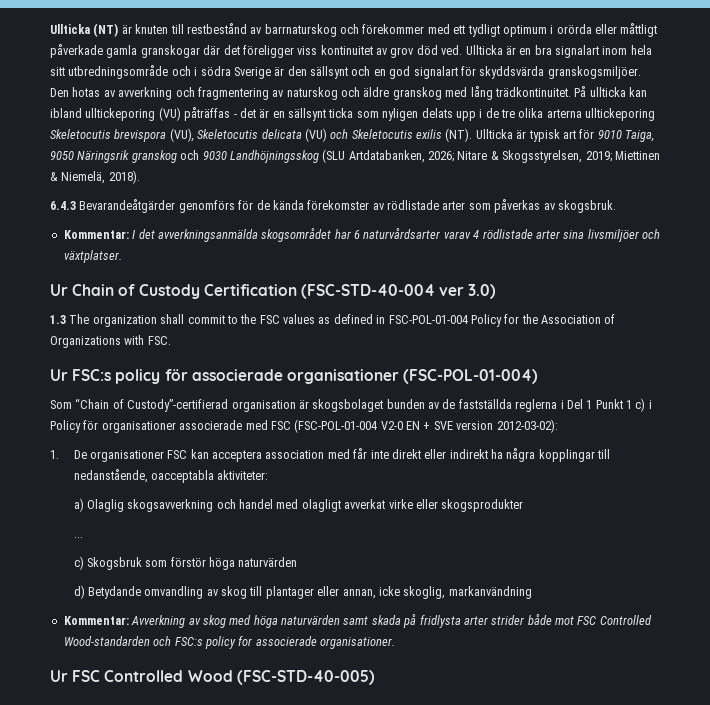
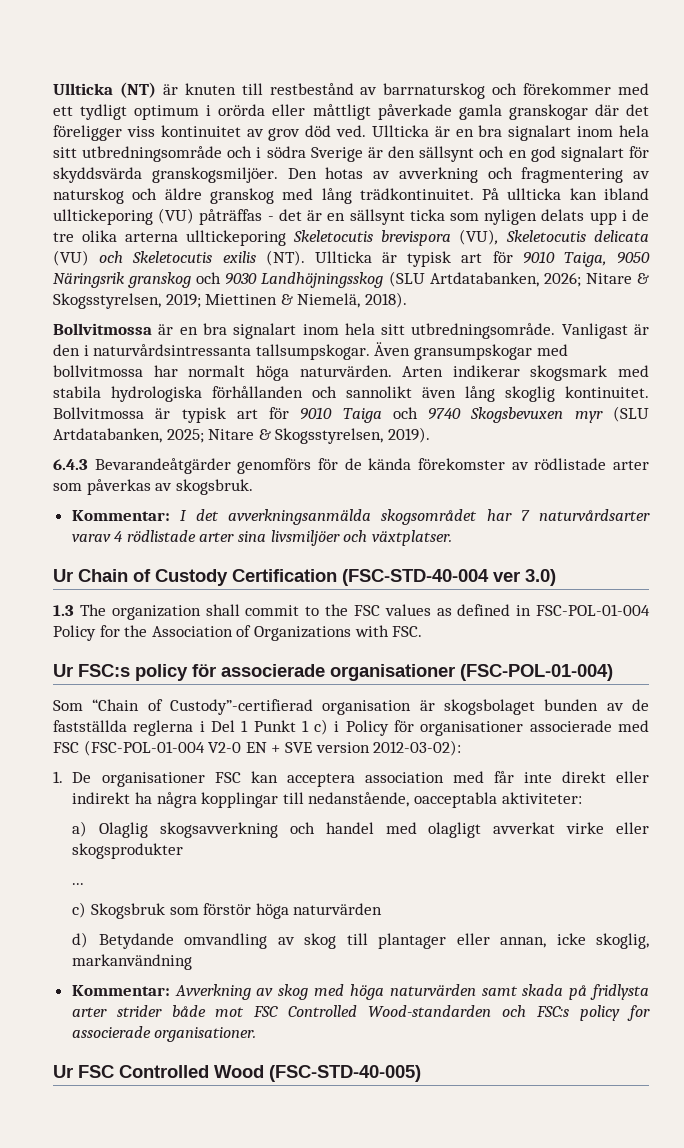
(140, 177) none -> [53,323,649,339] [53,342,568,360] [53,365,649,381] [53,386,649,402] [53,406,649,423] [53,427,430,444] // Bollvitmossa är en bra signalart inom hela sitt utbredningsområde. Vanligast är den i naturvårdsintressanta tallsumpskogar. Även gransumpskogar med bollvitmossa har normalt höga naturvärden. Arten indikerar skogsmark med stabila hydrologiska förhållanden och sannolikt även lång skoglig kontinuitet. Bollvitmossa är typisk art för 9010 Taiga och 9740 Skogsbevuxen myr (SLU Artdatabanken, 2025; Nitare & Skogsstyrelsen, 2019).
[354,230,360,239] 6 -> [520,510,530,521] 7

